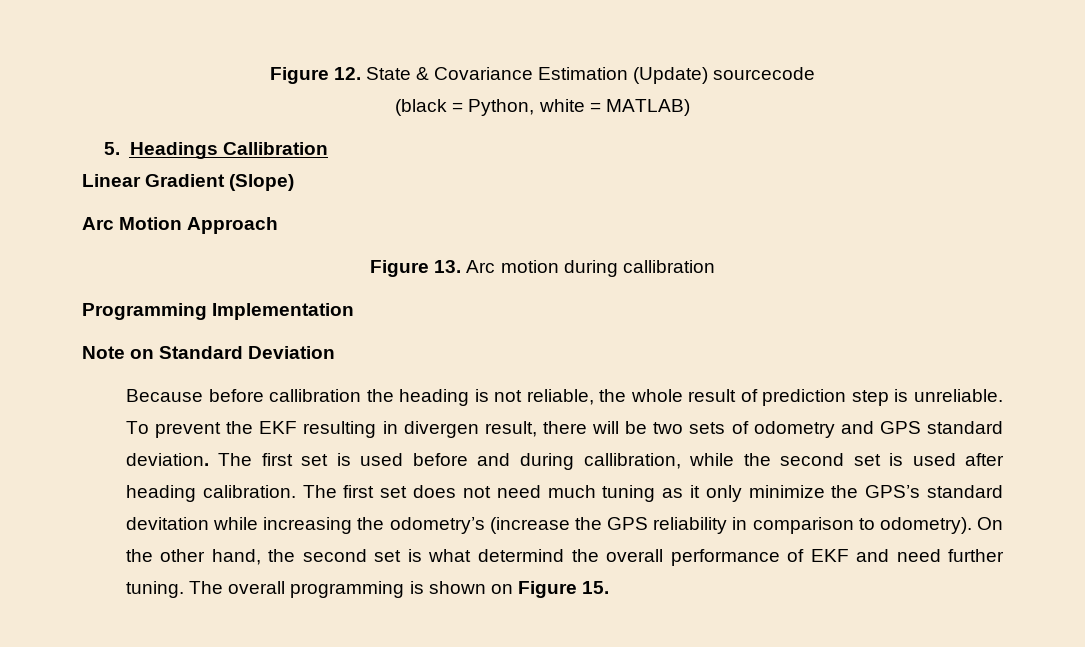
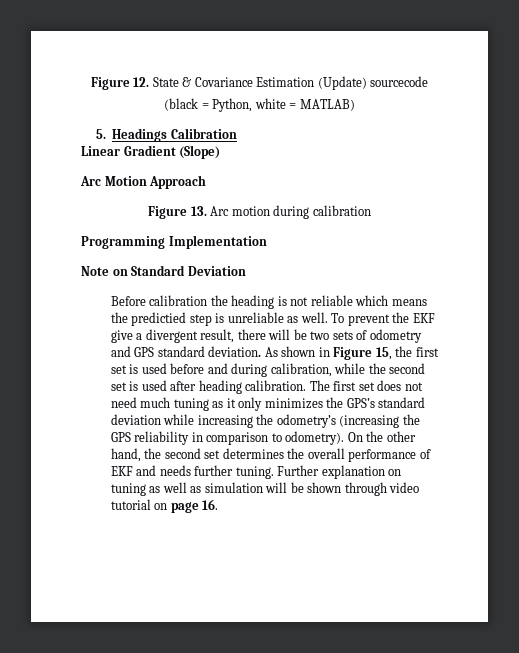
[222,142,328,155] Callibration -> [170,128,237,139] Calibration
[622,260,715,273] callibration -> [312,205,371,216] calibration
[125,389,362,402] Because before callibration -> [110,295,208,306] Before calibration
[526,389,1003,406] reliable, the whole result of prediction step is unreliable. -> [310,295,427,306] [110,312,328,326] reliable which means the predictied step is unreliable as well.
[303,421,479,438] resulting in divergen -> [110,329,198,343] give a divergent
[218,453,253,466] The -> [264,346,413,360] As shown in Figure 15, the
[583,453,681,469] callibration, -> [270,363,332,377] calibration,
[748,485,825,498] minimize -> [264,398,323,409] minimizes
[125,517,209,530] devitation -> [110,414,161,425] deviation
[489,517,570,534] (increase -> [339,415,400,428] (increasing
[407,549,564,562] is what determind -> [222,448,284,459] determines
[896,549,941,562] need -> [159,465,191,476] needs
[189,581,610,598] The overall programming is shown on Figure 15. -> [277,465,402,479] [110,482,420,496] [110,499,219,513] Further explanation on tuning as well as simulation will be shown through video tutorial on page 16.

